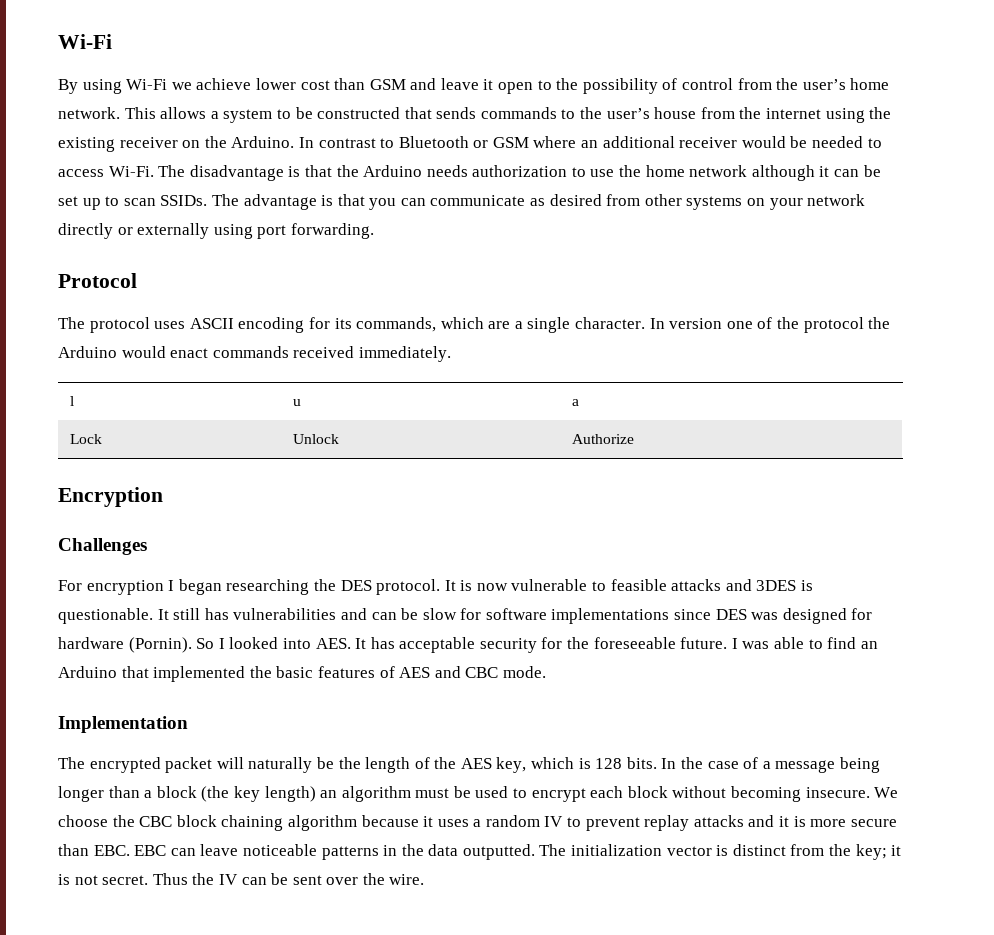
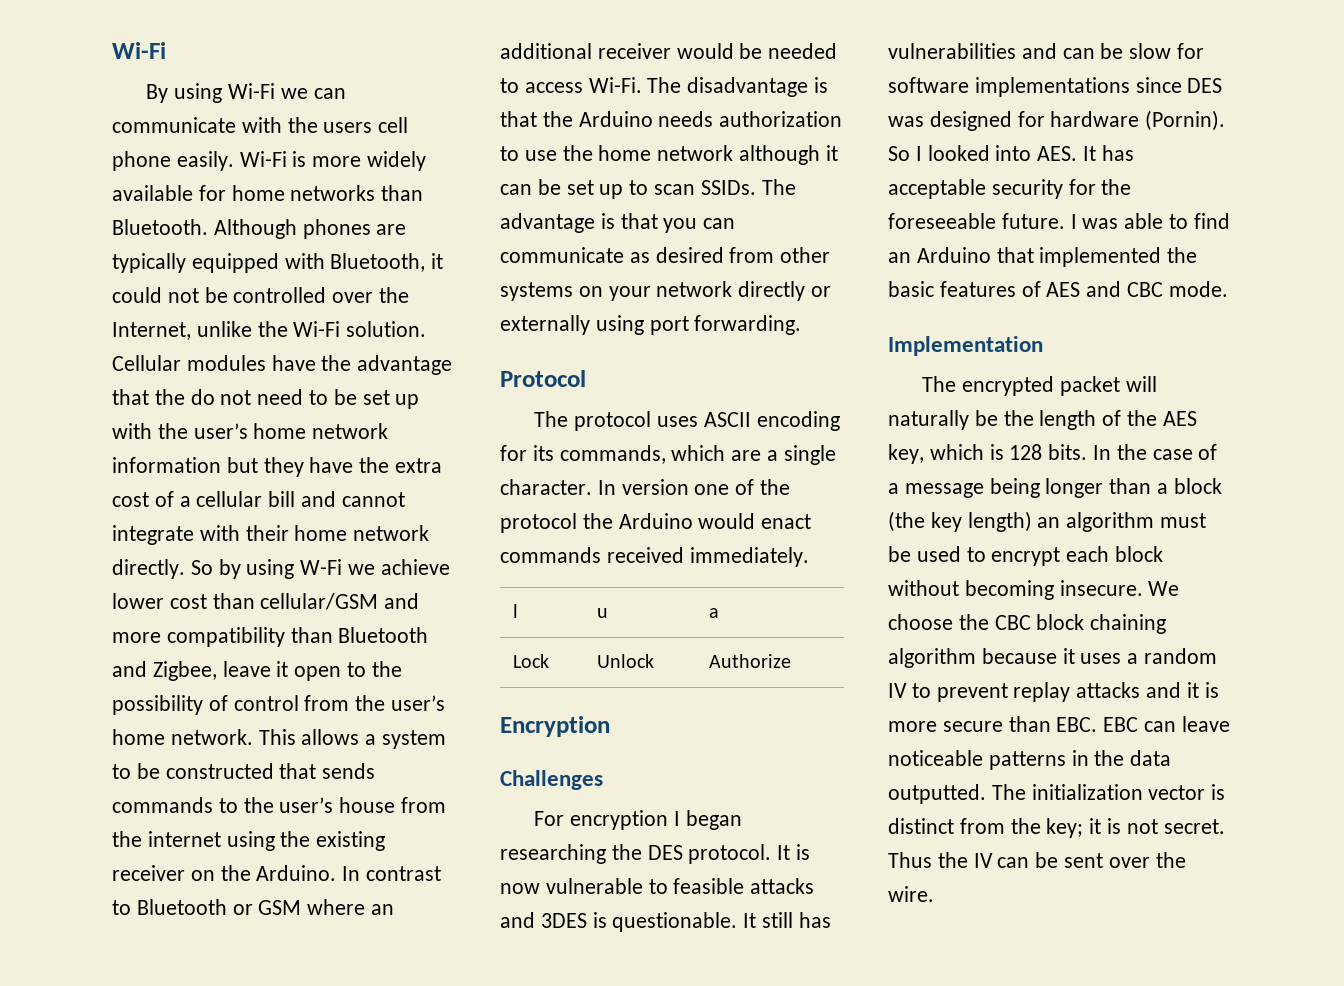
[196,78,437,90] achieve lower cost than GSM and -> [313,88,346,99] [112,117,409,133] [112,151,427,171] [112,185,424,201] [112,219,407,239] [112,253,444,273] [112,287,410,303] [112,321,427,340] [112,355,453,375] [112,389,420,409] [112,423,389,439] [112,457,443,477] [112,491,405,507] [112,525,430,545] [112,559,450,579] [112,593,420,610] [112,627,429,647] [112,661,217,681] can communicate with the users cell phone easily. Wi-Fi is more widely available for home networks than Bluetooth. Although phones are typically equipped with Bluetooth, it could not be controlled over the Internet, unlike the Wi-Fi solution. Cellular modules have the advantage that the do not need to be set up with the user’s home network information but they have the extra cost of a cellular bill and cannot integrate with their home network directly. So by using W-Fi we achieve lower cost than cellular/GSM and more compatibility than Bluetooth and Zigbee,

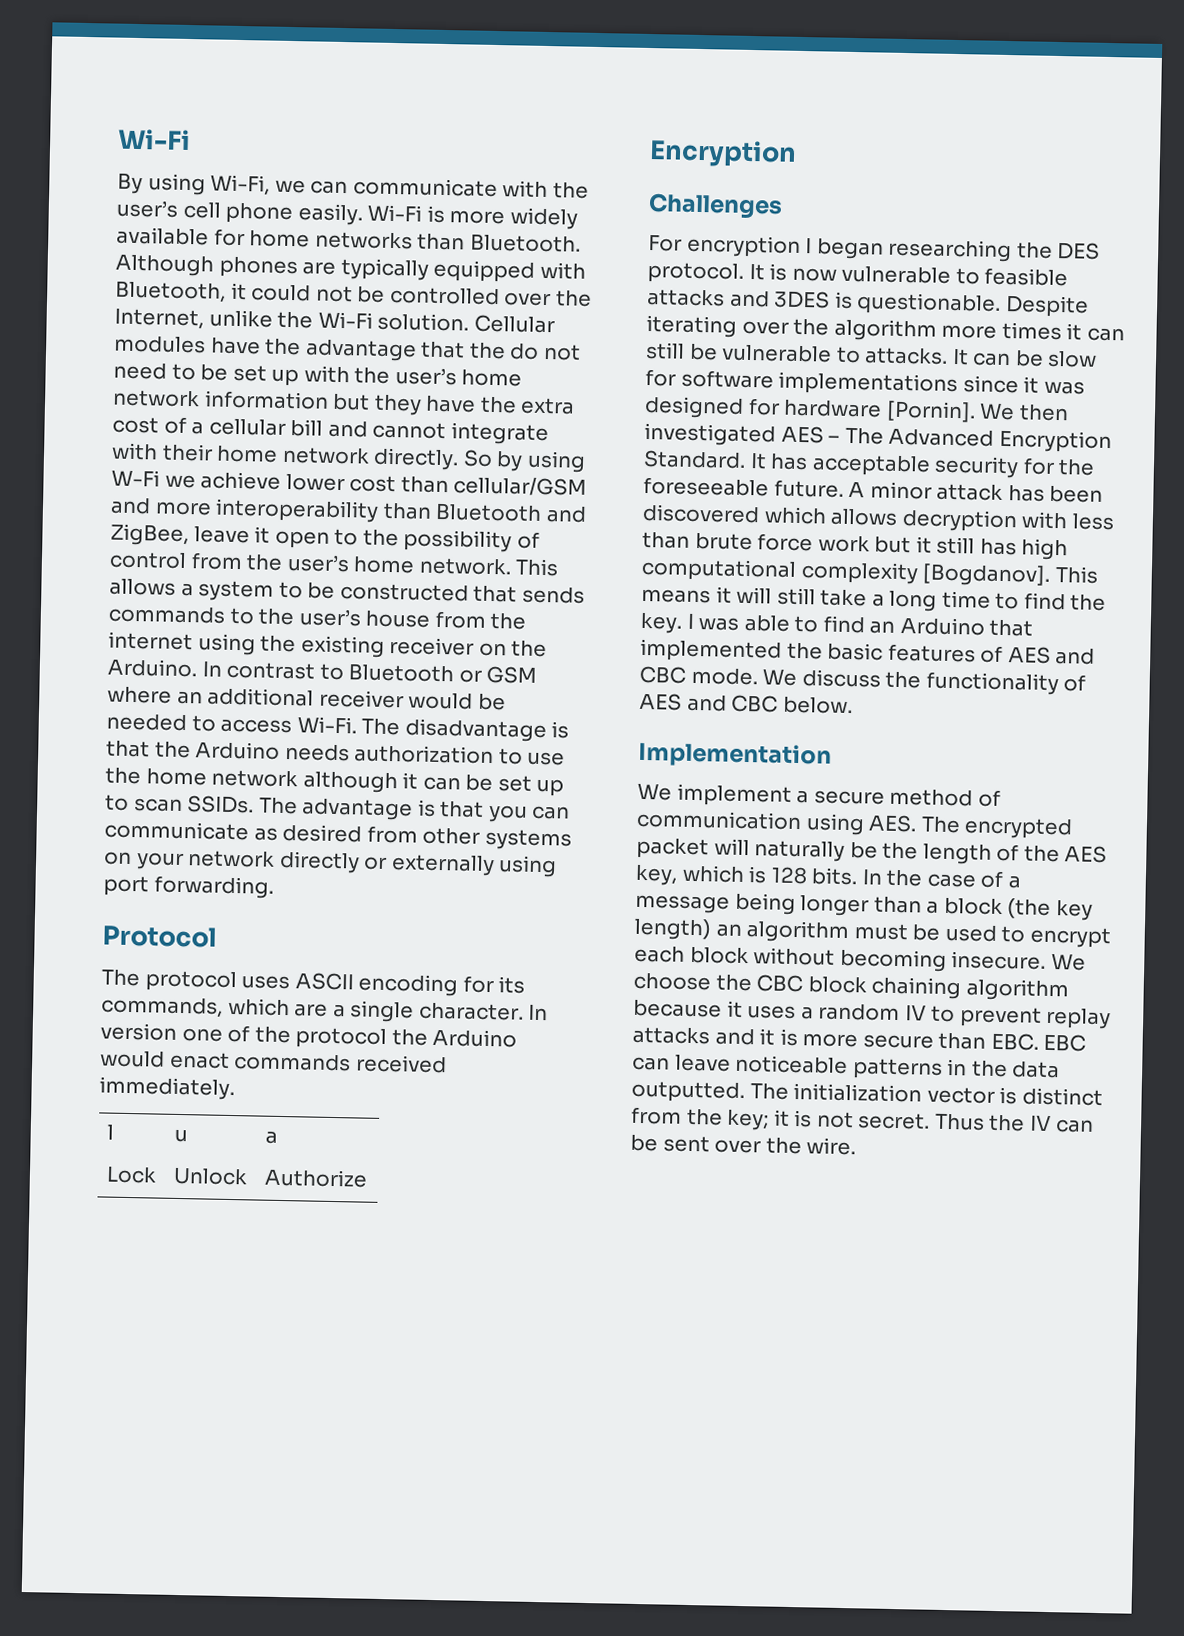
[228,83,276,99] Wi-Fi -> [210,174,271,196] Wi-Fi,
[323,122,373,133] users -> [116,199,178,218] user’s
[166,627,285,647] compatibility -> [215,498,380,523] interoperability
[152,661,217,681] Zigbee, -> [110,523,189,547] ZigBee,
[743,912,831,928] [888,43,1057,59] It still has vulnerabilities and -> [1004,294,1089,318] [646,314,1125,342] [645,341,969,366] Despite iterating over the algorithm more times it can still be vulnerable to attacks. It
[1187,78,1223,93] DES -> [1023,376,1040,394] it
[1145,110,1226,131] [888,145,1078,161] (Pornin). So I looked into AES. -> [885,400,1069,423] [644,422,1112,454] [643,449,746,469] [Pornin]. We then investigated AES – The Advanced Encryption Standard.
(1065, 221) none -> [848,481,1104,503] [642,503,1115,533] [642,531,1069,561] [641,557,1099,587] [641,586,1107,612] [640,612,683,634] A minor attack has been discovered which allows decryption with less than brute force work but it still has high computational complexity [Bogdanov]. This means it will still take a long time to find the key.
[888,336,1043,356] // Implementation // -> [762,669,1087,696] [639,692,853,715] [638,741,832,769] [637,783,1001,807] [636,809,918,836] We discuss the functionality of AES and CBC below. // Implementation // We implement a secure method of communication using AES.

